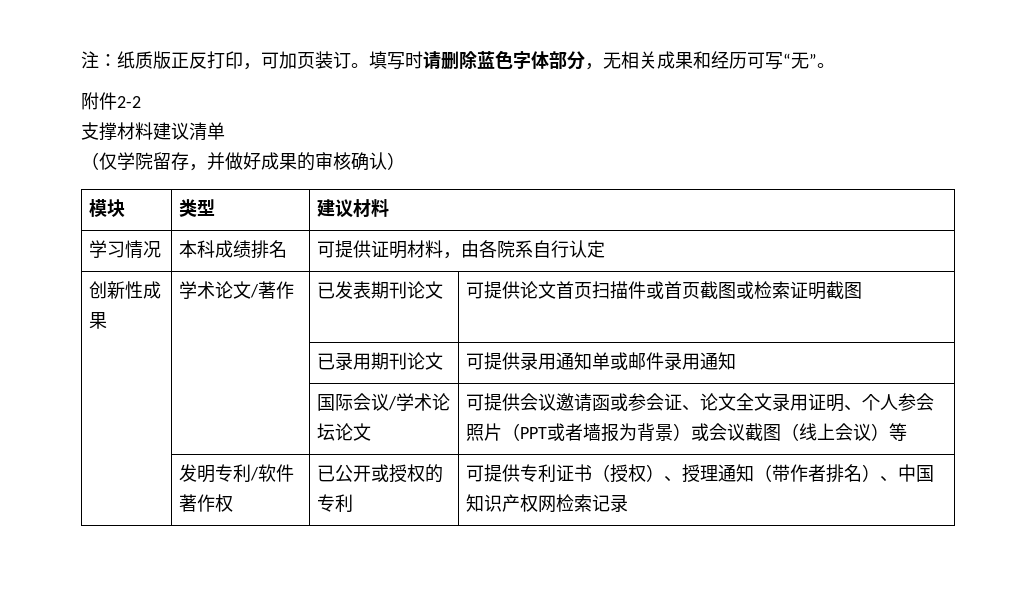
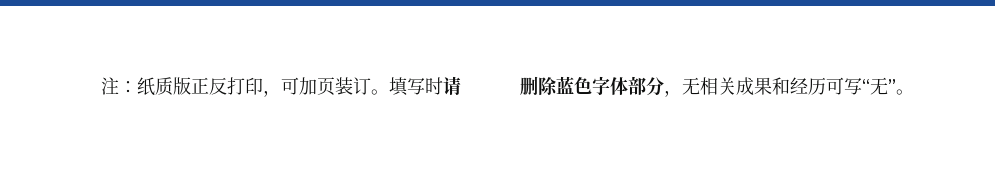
[81,92,141,110] [81,122,225,141] [81,152,405,171] [88,199,125,217] [178,199,215,217] [316,199,389,218] [88,240,161,259] [178,240,287,259] [316,240,605,259] [88,281,161,299] [88,312,107,329] [178,281,294,299] [316,281,443,299] [465,281,862,300] [316,352,443,370] [465,352,736,370] [316,393,450,411] [316,423,371,441] [465,393,934,412] [465,423,907,442] [178,464,294,483] [178,494,233,512] [316,464,443,483] [316,494,353,512] [465,464,934,483] [465,494,628,513] // 附件2-2 // 支撑材料建议清单 // （仅学院留存，并做好成果的审核确认） // 模块 | 类型 | 建议材料 // 学习情况 | 本科成绩排名 | 可提供证明材料，由各院系自行认定 // 创新性成果 | 学术论文/著作 | 已发表期刊论文 | 可提供论文首页扫描件或首页截图或检索证明截图 // | | 已录用期刊论文 | 可提供录用通知单或邮件录用通知 // | | 国际会议/学术论坛论文 | 可提供会议邀请函或参会证、论文全文录用证明、个人参会照片（PPT或者墙报为背景）或会议截图（线上会议）等 // | 发明专利/软件著作权 | 已公开或授权的专利 | 可提供专利证书（授权）、授理通知（带作者排名）、中国知识产权网检索记录 -> (914, 92) none

